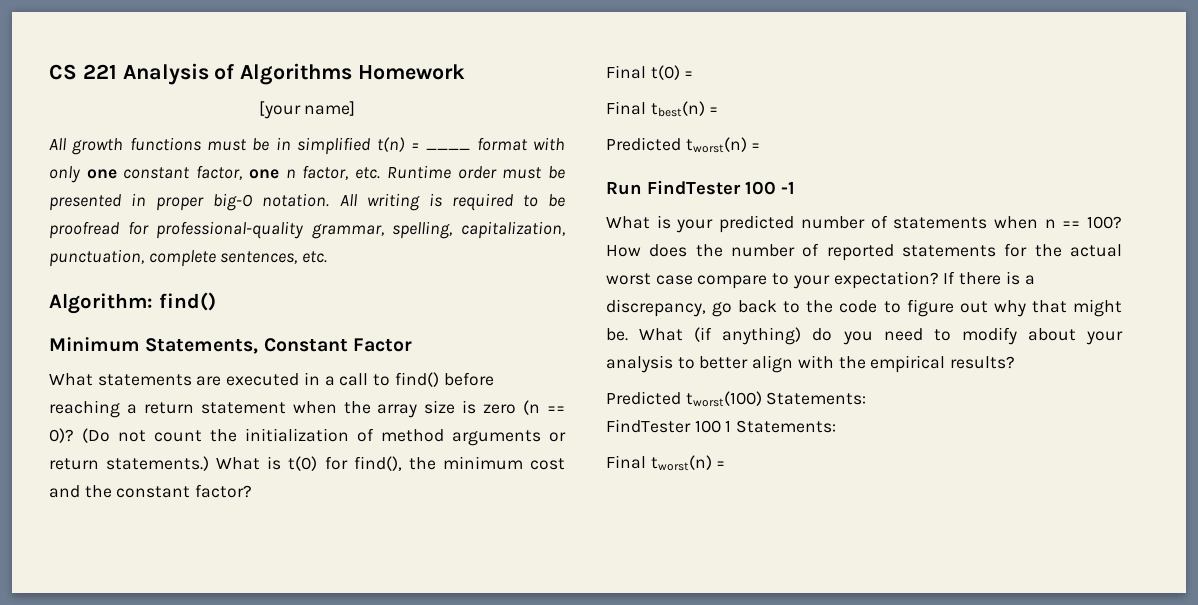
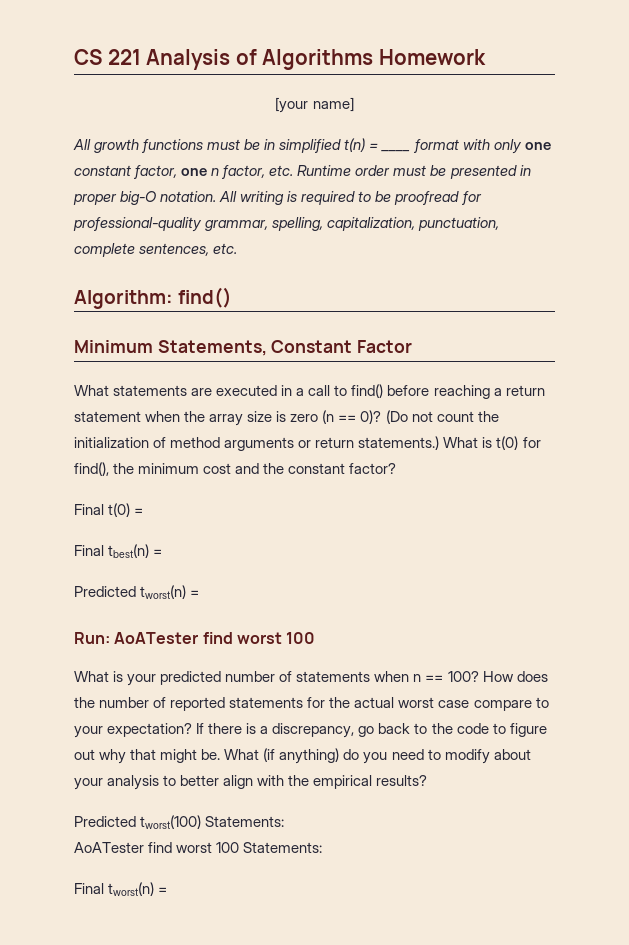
[606,180,795,195] Run FindTester 100 -1 -> [74,632,316,644] Run: AoATester find worst 100
[606,419,732,433] FindTester 100 1 -> [74,842,240,853] AoATester find worst 100

